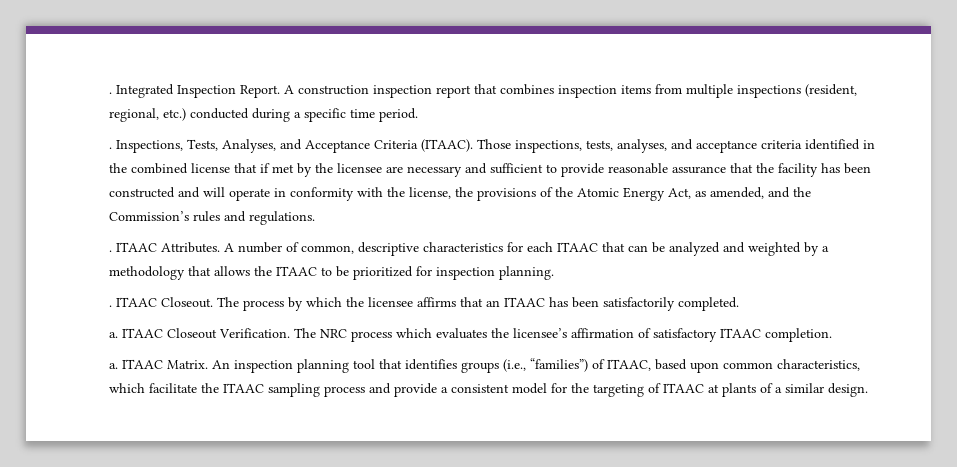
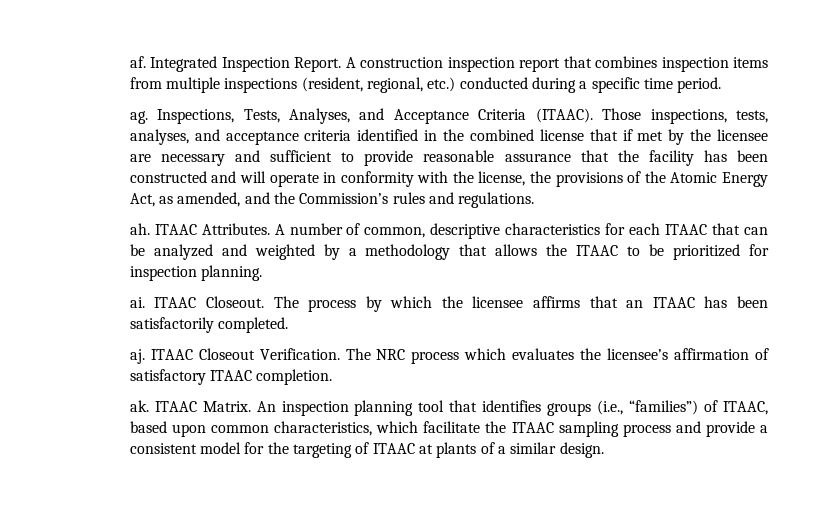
[108,92,112,94] . -> [129,56,146,68] af.
[108,147,112,149] . -> [129,111,148,124] ag.
[108,250,112,252] . -> [129,223,150,235] ah.
[108,305,112,307] . -> [129,297,145,308] ai.
[108,332,118,338] a. -> [129,349,145,364] aj.
[108,363,118,369] a. -> [129,400,149,412] ak.

